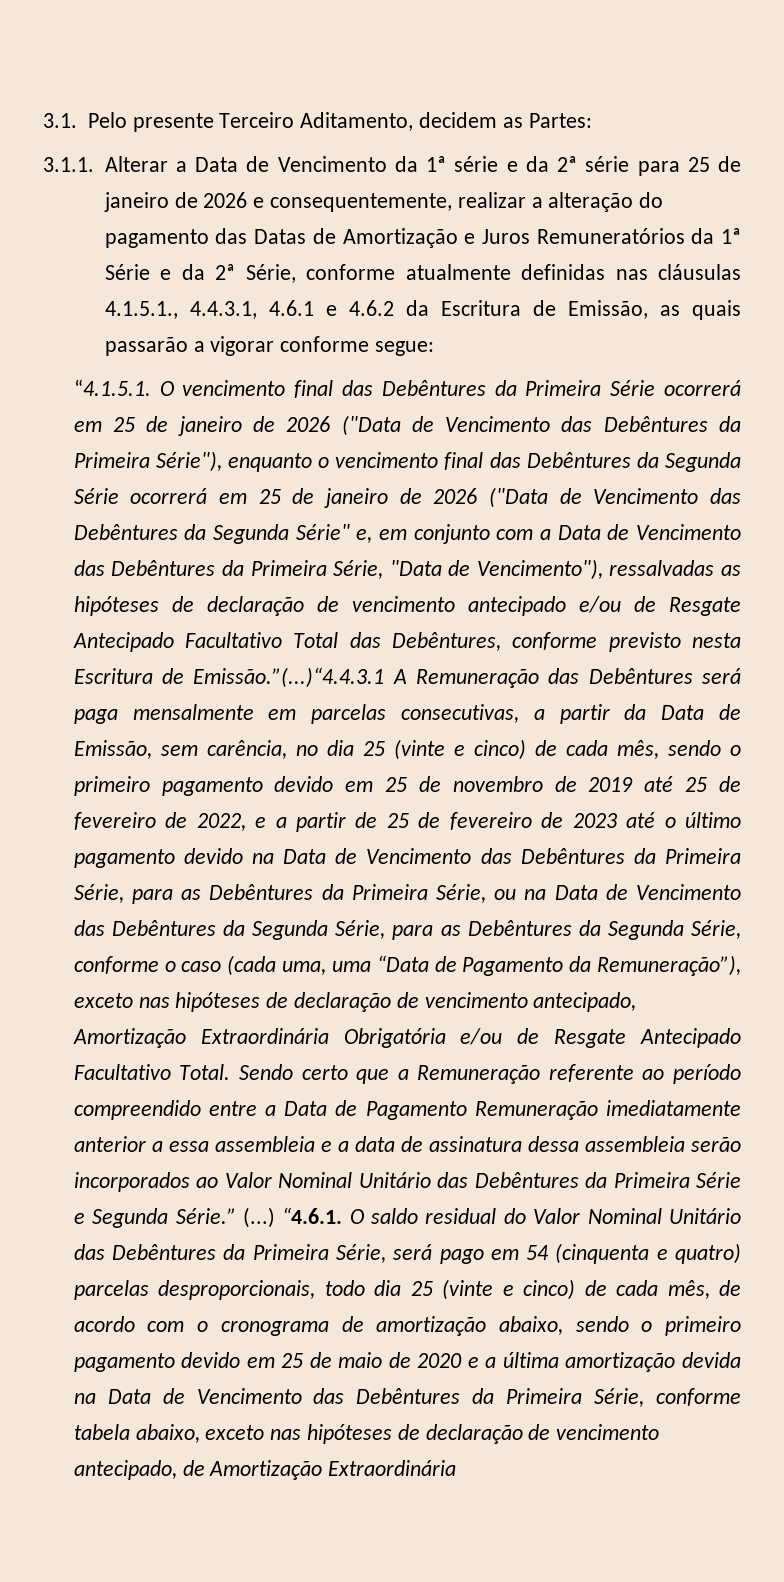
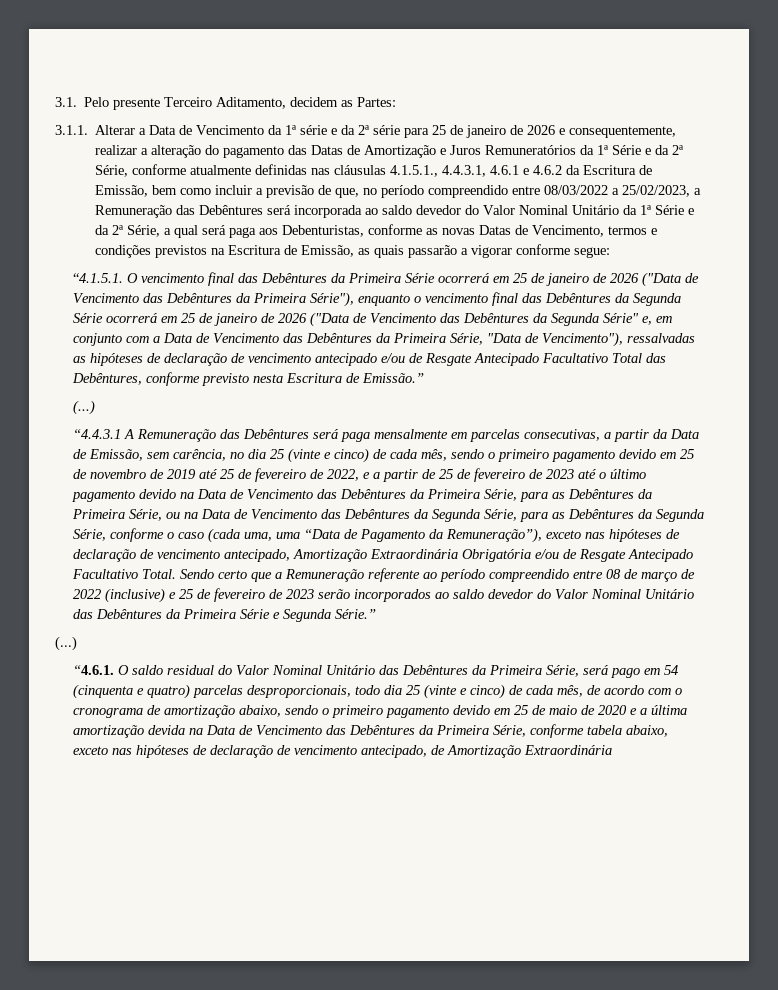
(648, 309) none -> [152,185,702,198] [95,205,695,218] [95,224,658,238] [95,245,355,258] bem como incluir a previsão de que, no período compreendido entre 08/03/2022 a 25/02/2023, a Remuneração das Debêntures será incorporada ao saldo devedor do Valor Nominal Unitário da 1ª Série e da 2ª Série, a qual será paga aos Debenturistas, conforme as novas Datas de Vencimento, termos e condições previstos na Escritura de Emissão,
[193,667,385,688] Emissão.”(...)“4.4.3.1 -> [362,373,425,383] [73,400,96,415] [73,429,122,439] Emissão.” // (...) // “4.4.3.1
[265,1100,742,1120] [73,1136,742,1152] [73,1172,219,1192] a Data de Pagamento Remuneração imediatamente anterior a essa assembleia e a data de assinatura dessa assembleia serão incorporados ao -> [606,569,696,582] [73,588,552,603] 08 de março de 2022 (inclusive) e 25 de fevereiro de 2023 serão incorporados ao saldo devedor do
[242,1207,275,1228] (...) -> [55,636,77,651] // (...) //

